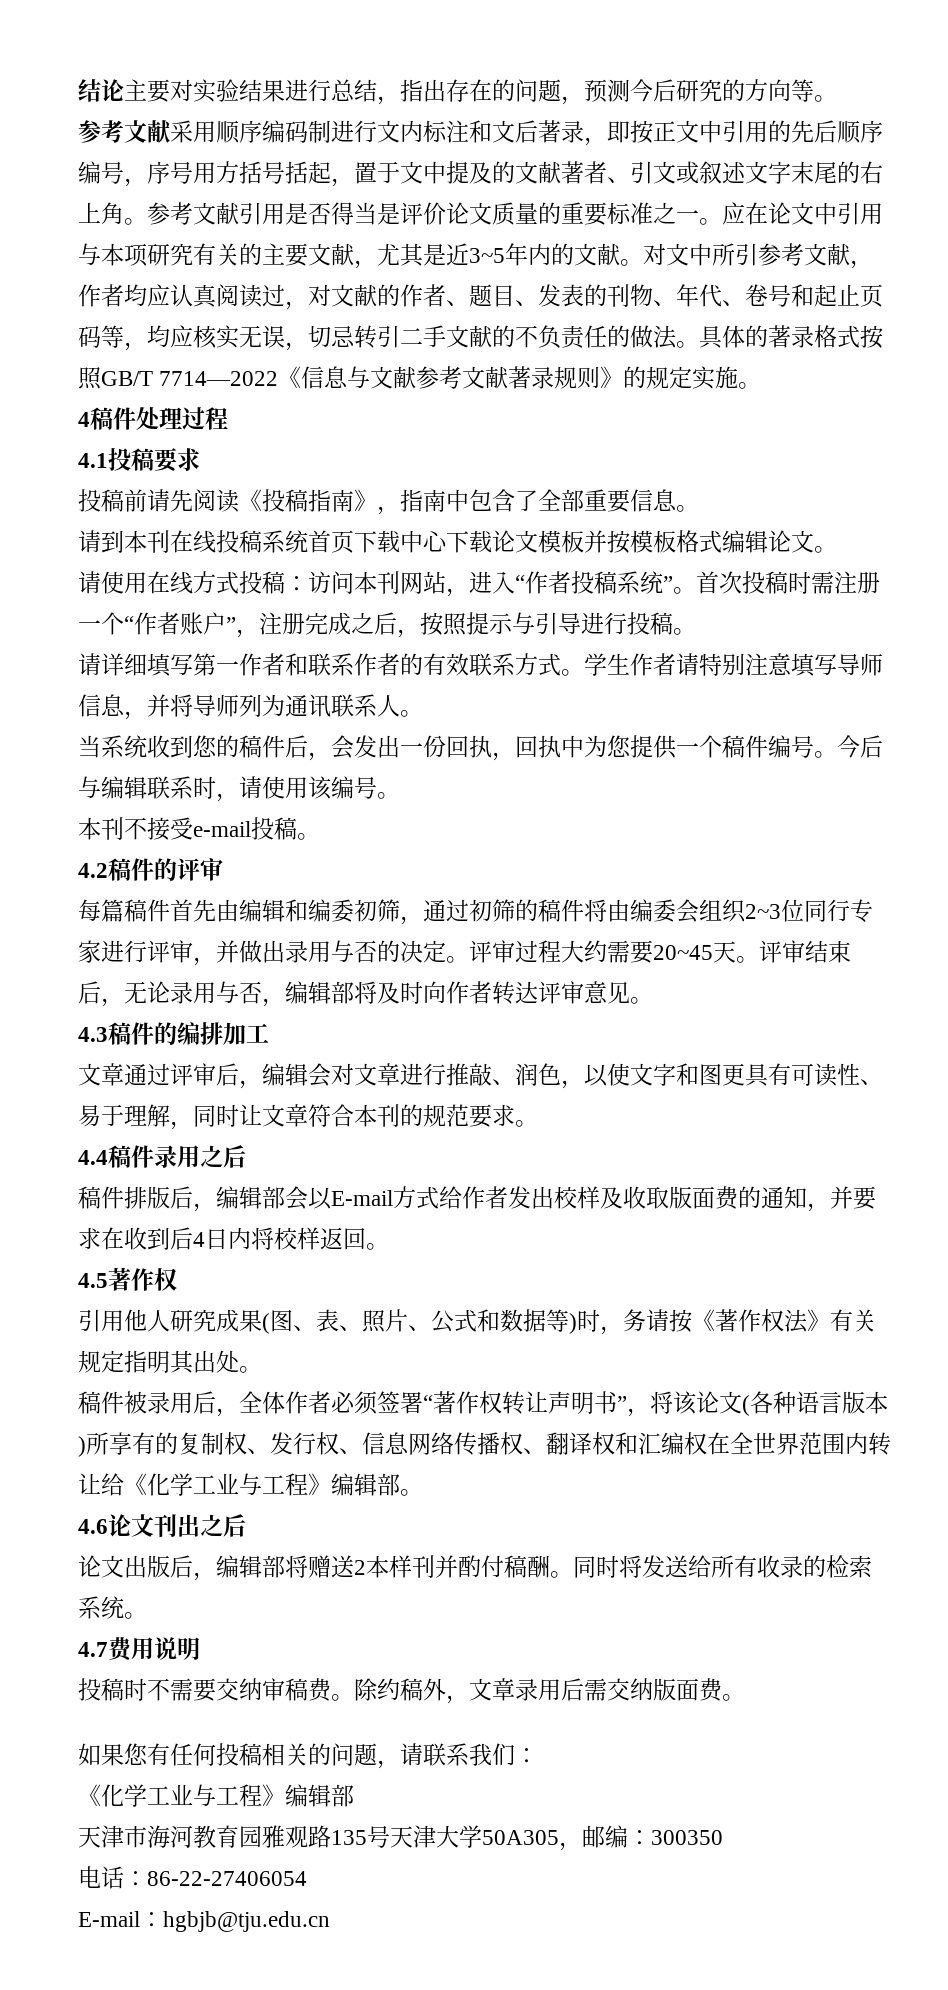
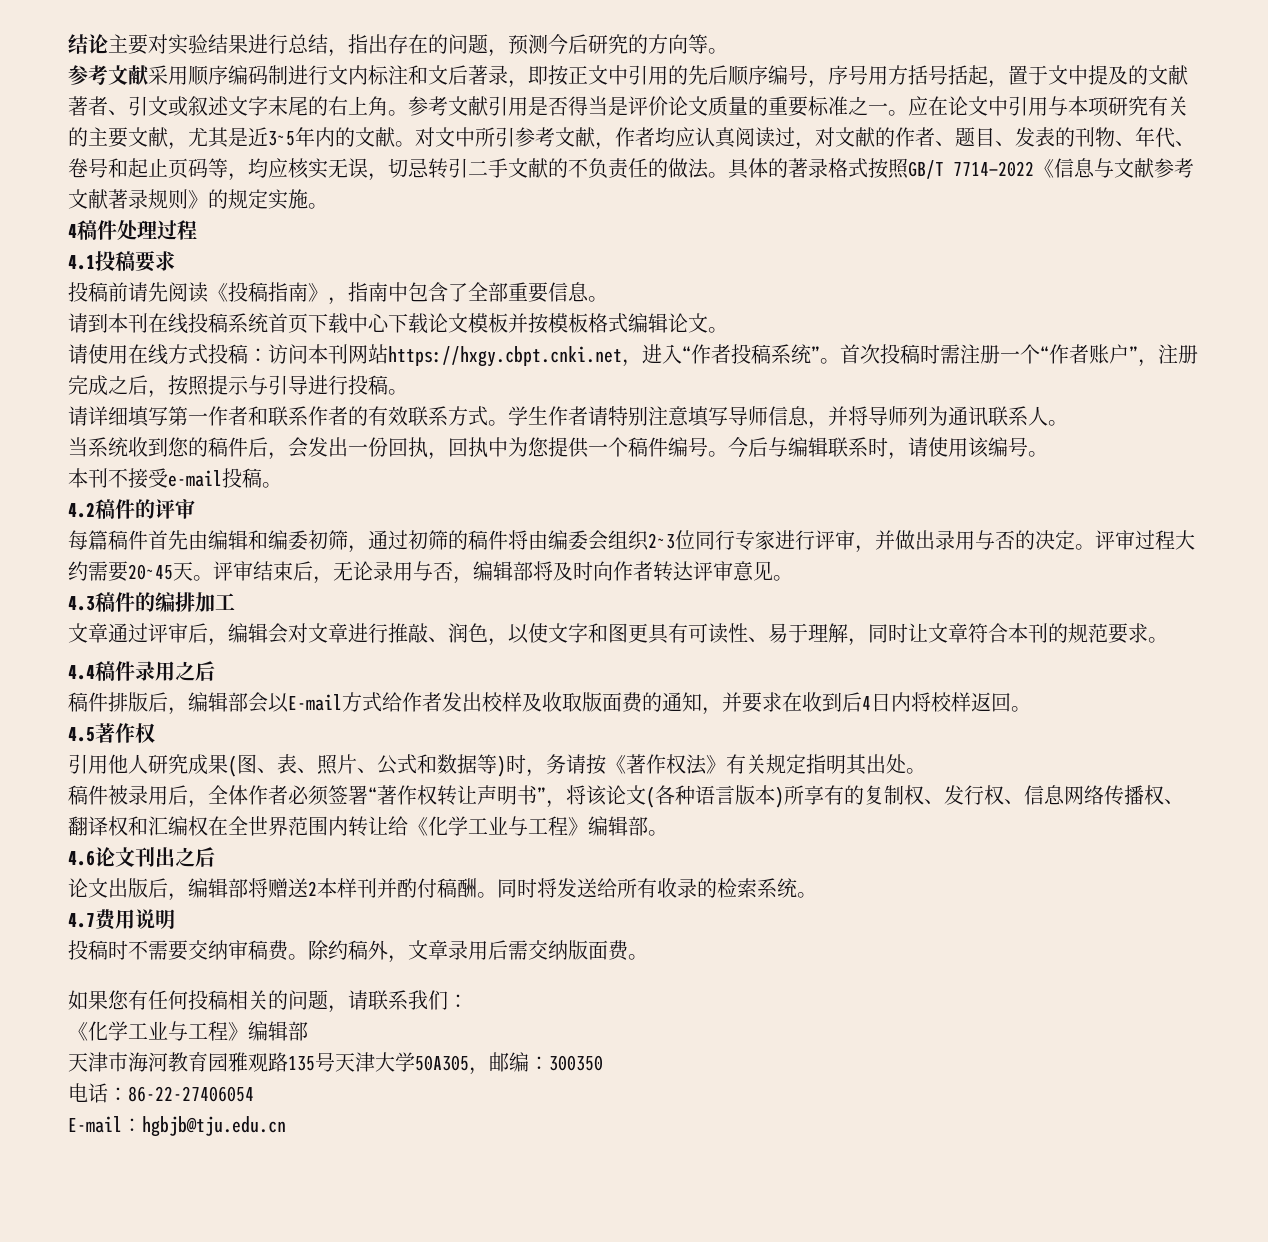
(446, 582) none -> [388,346,622,367] https://hxgy.cbpt.cnki.net

